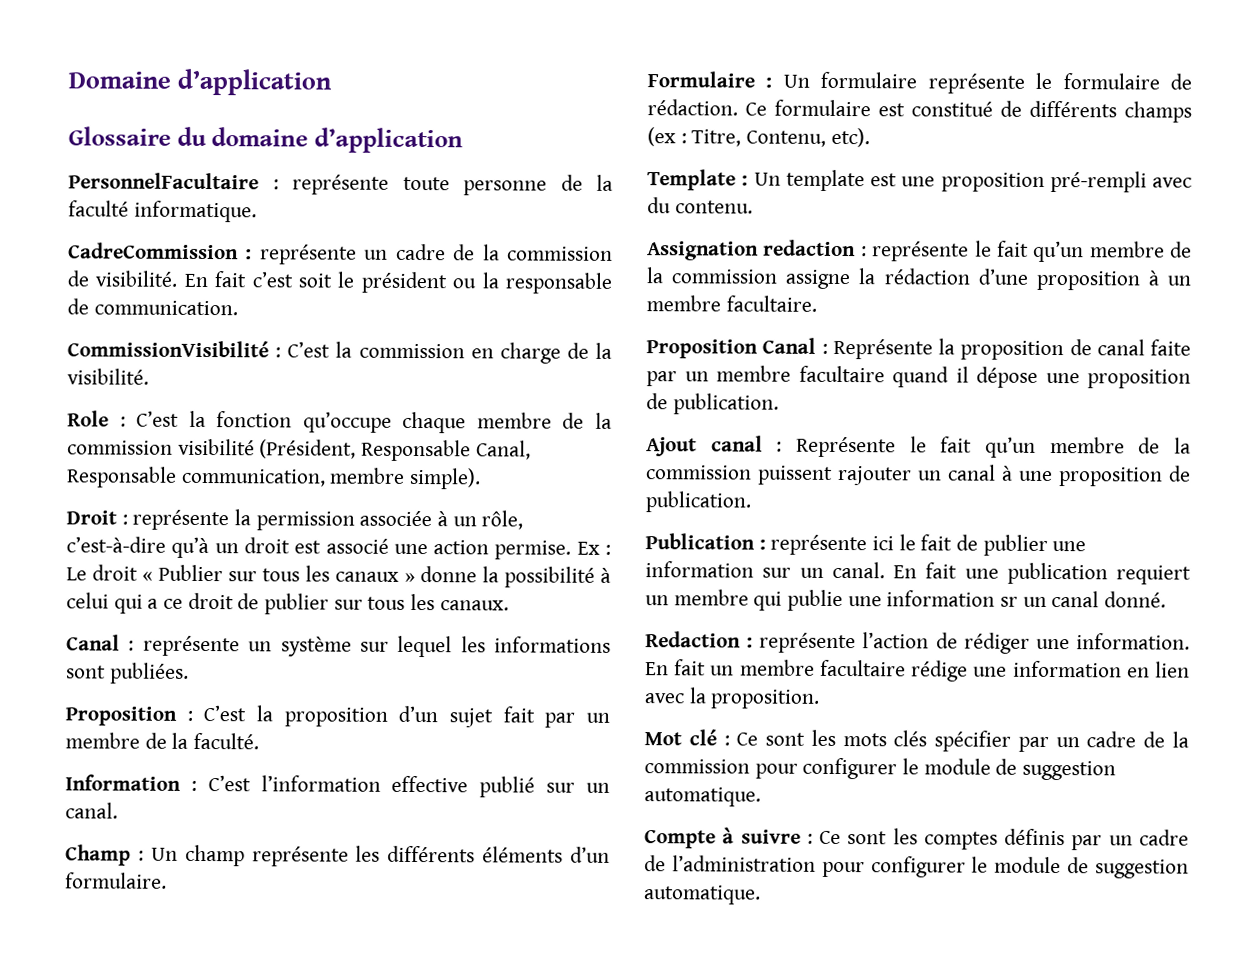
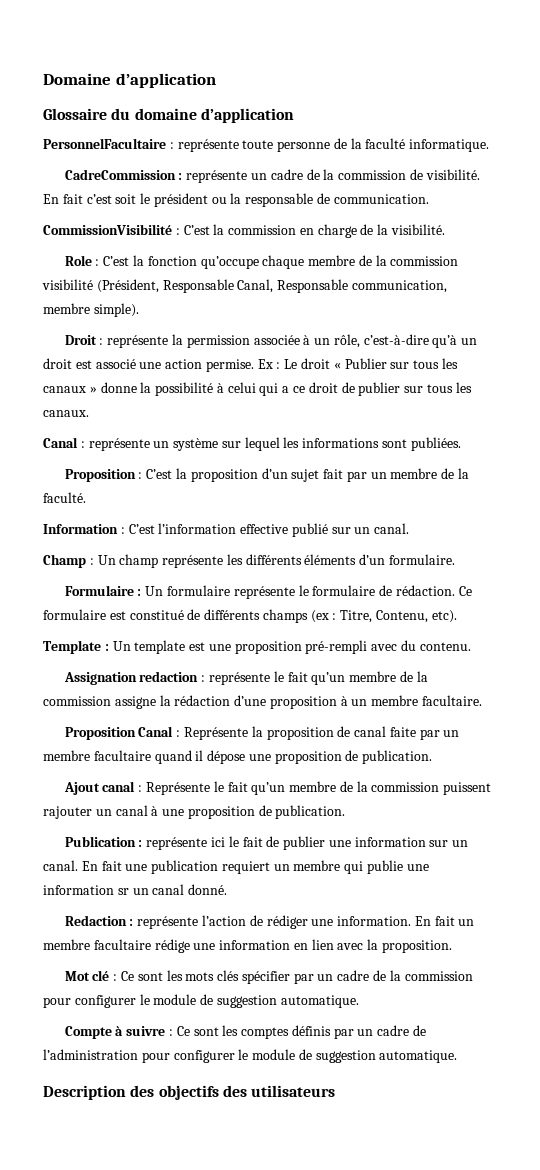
(761, 895) none -> [43,1085,336,1100] // Description des objectifs des utilisateurs

